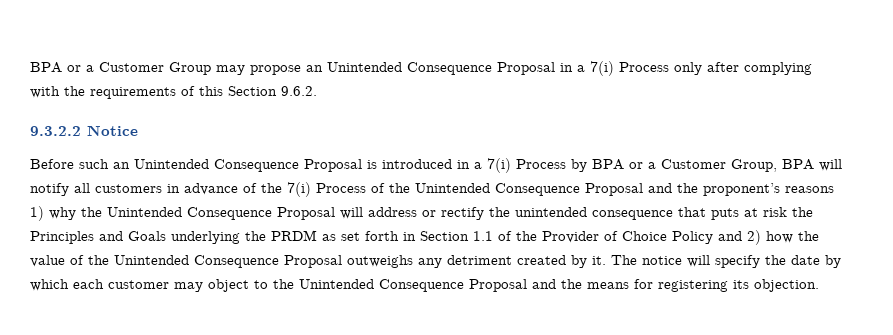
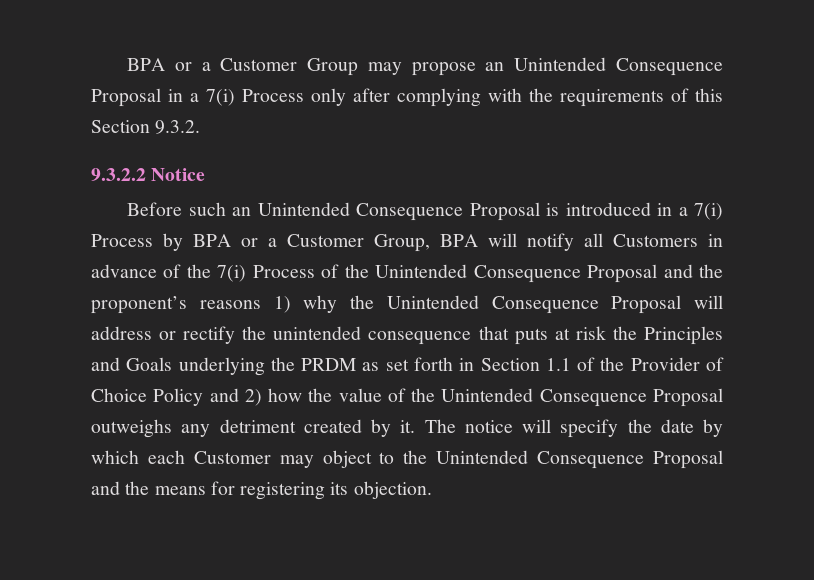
[281,86,317,96] 9.6.2. -> [155,120,201,134] 9.3.2.
[95,184,162,193] customers -> [613,234,698,247] Customers
[108,280,169,289] customer -> [193,451,271,464] Customer

